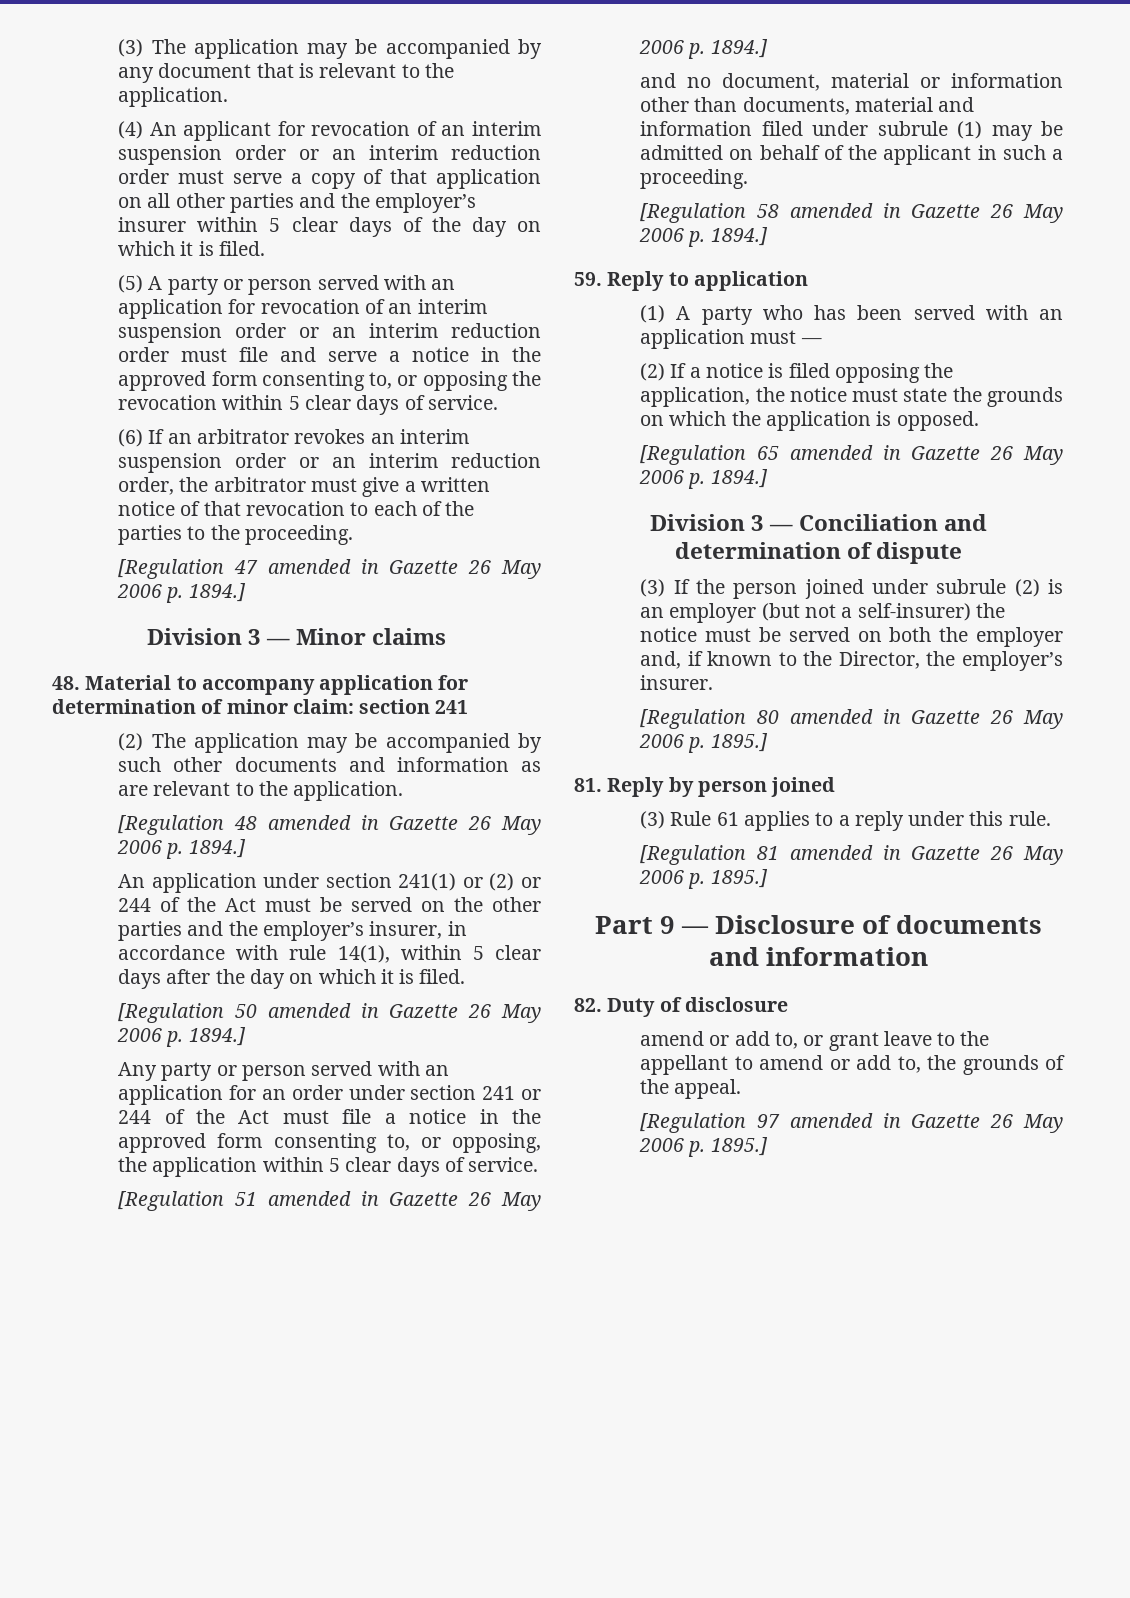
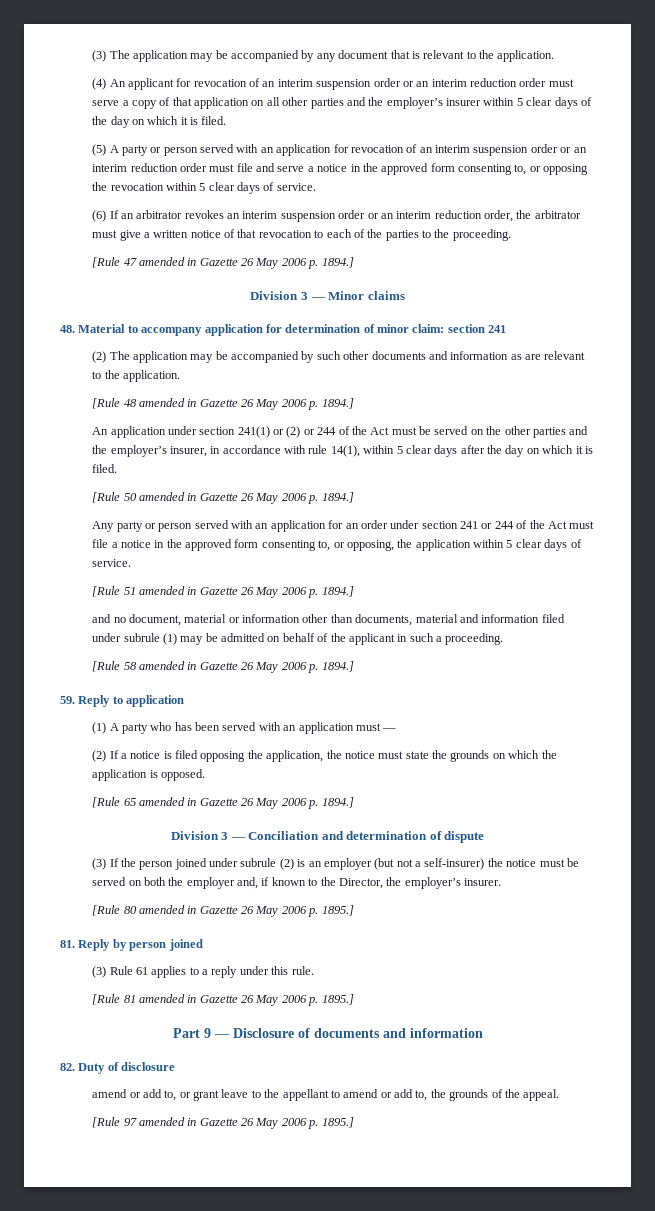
[118,559,225,579] [Regulation -> [92,257,121,268] [Rule
[118,815,225,835] [Regulation -> [92,398,121,409] [Rule
[118,1003,225,1023] [Regulation -> [92,492,121,503] [Rule
[118,1191,225,1211] [Regulation -> [92,586,121,597] [Rule
[640,203,747,223] [Regulation -> [92,661,121,672] [Rule
[640,445,747,465] [Regulation -> [92,797,121,808] [Rule
[640,709,747,729] [Regulation -> [92,905,121,916] [Rule
[640,845,747,865] [Regulation -> [92,994,121,1005] [Rule
[640,1113,747,1133] [Regulation -> [92,1117,121,1128] [Rule

